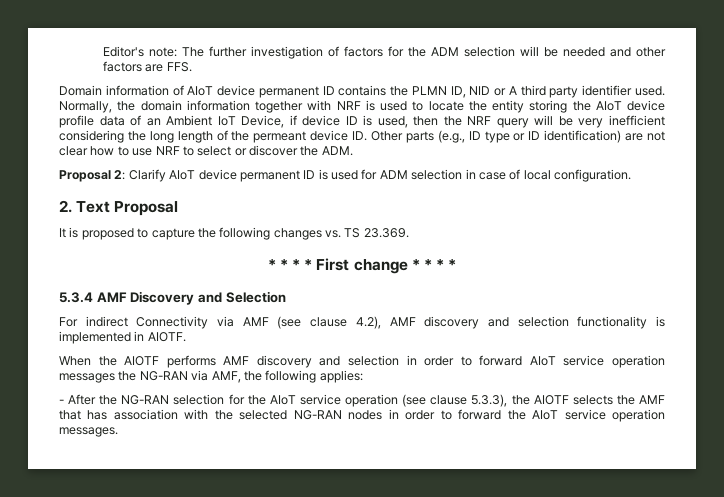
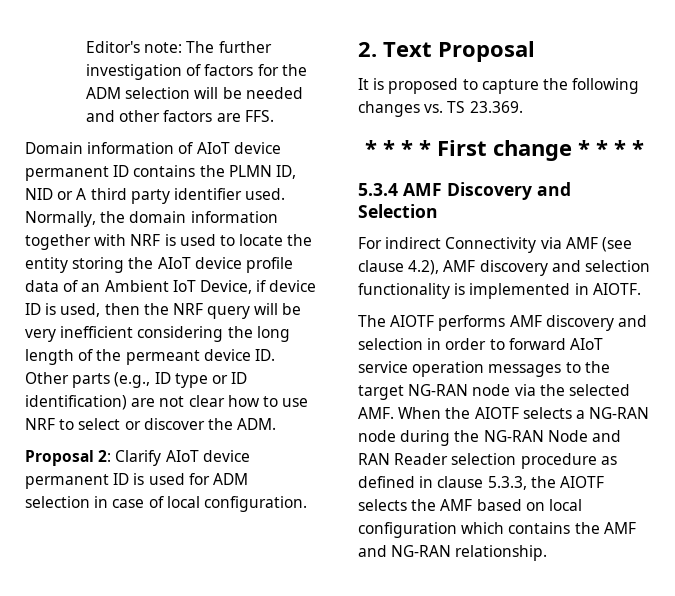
[59,356,117,366] When the -> [358,315,386,327] The
[118,370,363,383] [59,394,508,407] the NG-RAN via AMF, the following applies: // - After the NG-RAN selection for the AIoT service operation (see clause 5.3.3), -> [565,361,610,373] [358,384,630,400] [358,407,650,419] [358,430,621,446] [358,453,617,469] [358,476,527,490] to the target NG-RAN node via the selected AMF. When the AIOTF selects a NG-RAN node during the NG-RAN Node and RAN Reader selection procedure as defined in clause 5.3.3,
[59,409,665,422] [59,427,118,437] that has association with the selected NG-RAN nodes in order to forward the AIoT service operation messages. -> [476,499,582,511] [358,522,636,538] [358,545,548,561] based on local configuration which contains the AMF and NG-RAN relationship.

